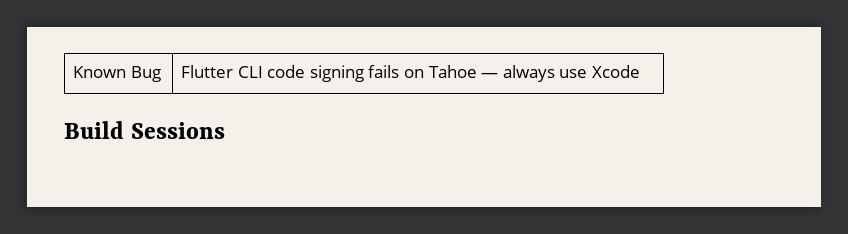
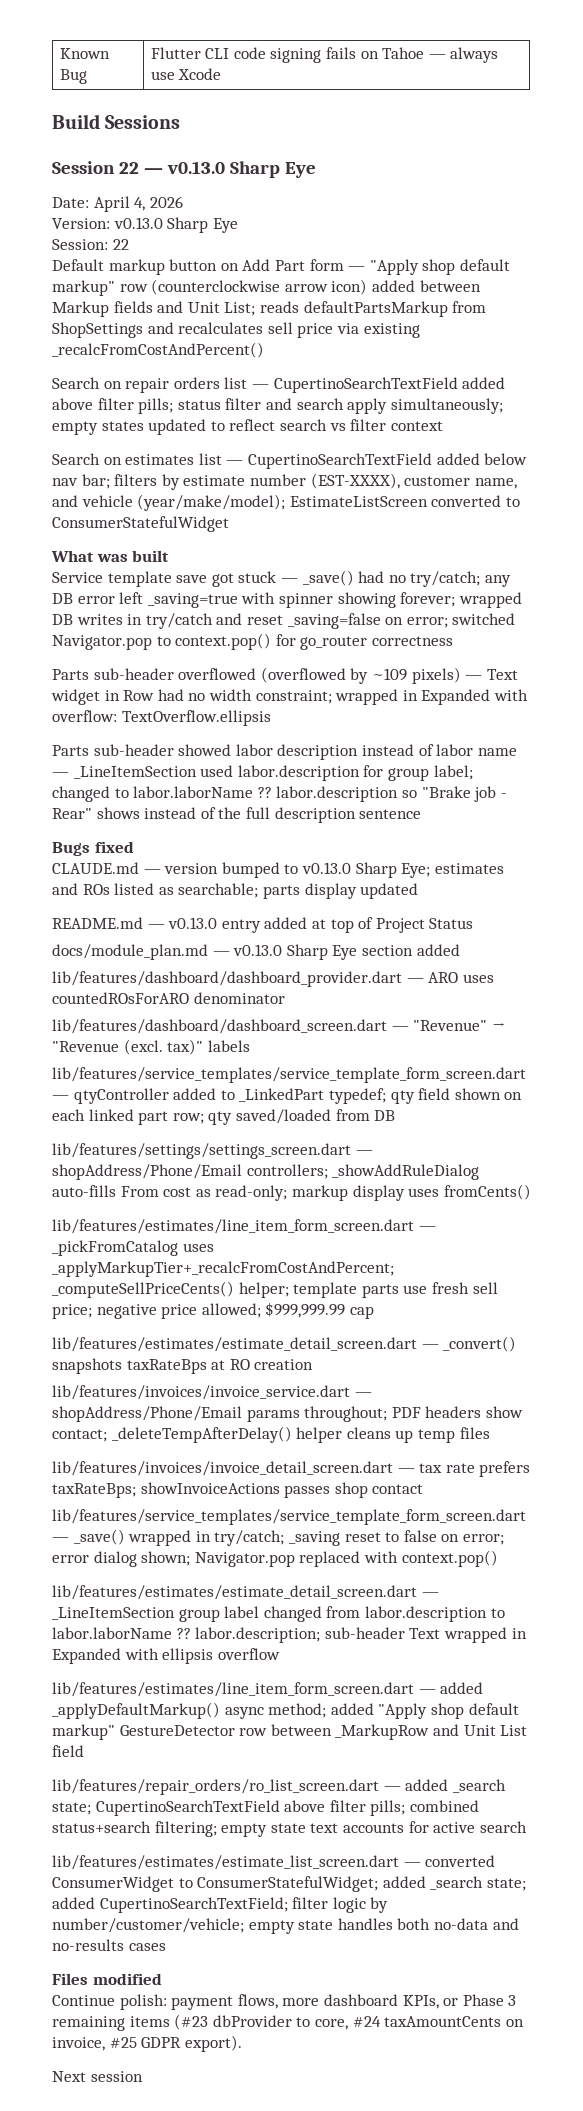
(226, 130) none -> [52,161,316,178] [52,196,183,212] [52,217,238,233] [52,239,129,250] [52,259,510,275] [52,279,481,296] [52,301,487,317] [52,322,420,338] [52,342,264,358] [52,377,506,393] [52,398,503,414] [52,419,443,435] [52,453,528,469] [52,473,517,490] [52,494,520,511] [52,516,229,532] [51,550,170,562] [52,570,511,587] [52,592,522,608] [52,613,516,629] [52,633,453,650] [52,667,518,684] [51,689,528,705] [52,710,271,726] [52,744,517,760] [52,765,473,781] [52,786,507,802] [52,807,422,823] [52,841,134,856] [52,862,504,878] [52,883,419,899] [52,917,474,933] [52,944,460,960] [52,971,494,987] [52,992,285,1004] [52,1019,505,1034] [52,1039,250,1055] [52,1067,526,1083] [52,1088,523,1104] [52,1109,396,1125] [52,1143,373,1159] [52,1164,480,1180] [52,1184,531,1201] [52,1219,436,1234] [52,1240,214,1256] [52,1261,394,1277] [52,1281,498,1298] [52,1302,374,1319] [52,1336,517,1352] [52,1358,314,1374] [52,1385,372,1400] [52,1406,523,1422] [52,1426,490,1443] [52,1461,531,1477] [52,1482,424,1498] [52,1509,526,1525] [52,1529,504,1546] [52,1550,498,1567] [52,1585,439,1600] [52,1606,505,1622] [52,1627,527,1643] [52,1648,280,1664] [52,1682,484,1697] [52,1702,519,1719] [52,1724,528,1740] [52,1745,84,1757] [52,1779,506,1795] [52,1800,479,1816] [52,1821,527,1837] [52,1855,496,1870] [52,1876,526,1892] [52,1897,389,1913] [52,1918,519,1934] [52,1939,166,1951] [52,1973,162,1985] [52,1994,517,2010] [52,2014,524,2031] [52,2035,242,2052] [52,2071,143,2082] // Session 22 — v0.13.0 Sharp Eye // Date: April 4, 2026 // Version: v0.13.0 Sharp Eye // Session: 22 // Default markup button on Add Part form — "Apply shop default markup" row (counterclockwise arrow icon) added between Markup fields and Unit List; reads defaultPartsMarkup from ShopSettings and recalculates sell price via existing _recalcFromCostAndPercent() // Search on repair orders list — CupertinoSearchTextField added above filter pills; status filter and search apply simultaneously; empty states updated to reflect search vs filter context // Search on estimates list — CupertinoSearchTextField added below nav bar; filters by estimate number (EST-XXXX), customer name, and vehicle (year/make/model); EstimateListScreen converted to ConsumerStatefulWidget // What was built // Service template save got stuck — _save() had no try/catch; any DB error left _saving=true with spinner showing forever; wrapped DB writes in try/catch and reset _saving=false on error; switched Navigator.pop to context.pop() for go_router correctness // Parts sub-header overflowed (overflowed by ~109 pixels) — Text widget in Row had no width constraint; wrapped in Expanded with overflow: TextOverflow.ellipsis // Parts sub-header showed labor description instead of labor name — _LineItemSection used labor.description for group label; changed to labor.laborName ?? labor.description so "Brake job - Rear" shows instead of the full description sentence // Bugs fixed // CLAUDE.md — version bumped to v0.13.0 Sharp Eye; estimates and ROs listed as searchable; parts display updated // README.md — v0.13.0 entry added at top of Project Status // docs/module_plan.md — v0.13.0 Sharp Eye section added // lib/features/dashboard/dashboard_provider.dart — ARO uses countedROsForARO denominator // lib/features/dashboard/dashboard_screen.dart — "Revenue" → "Revenue (excl. tax)" labels // lib/features/service_templates/service_template_form_screen.dart — qtyController added to _LinkedPart typedef; qty field shown on each linked part row; qty saved/loaded from DB // lib/features/settings/settings_screen.dart — shopAddress/Phone/Email controllers; _showAddRuleDialog auto-fills From cost as read-only; markup display uses fromCents() // lib/features/estimates/line_item_form_screen.dart — _pickFromCatalog uses _applyMarkupTier+_recalcFromCostAndPercent; _computeSellPriceCents() helper; template parts use fresh sell price; negative price allowed; $999,999.99 cap // lib/features/estimates/estimate_detail_screen.dart — _convert() snapshots taxRateBps at RO creation // lib/features/invoices/invoice_service.dart — shopAddress/Phone/Email params throughout; PDF headers show contact; _deleteTempAfterDelay() helper cleans up temp files // lib/features/invoices/invoice_detail_screen.dart — tax rate prefers taxRateBps; showInvoiceActions passes shop contact // lib/features/service_templates/service_template_form_screen.dart — _save() wrapped in try/catch; _saving reset to false on error; error dialog shown; Navigator.pop replaced with context.pop() // lib/features/estimates/estimate_detail_screen.dart — _LineItemSection group label changed from labor.description to labor.laborName ?? labor.description; sub-header Text wrapped in Expanded with ellipsis overflow // lib/features/estimates/line_item_form_screen.dart — added _applyDefaultMarkup() async method; added "Apply shop default markup" GestureDetector row between _MarkupRow and Unit List field // lib/features/repair_orders/ro_list_screen.dart — added _search state; CupertinoSearchTextField above filter pills; combined status+search filtering; empty state text accounts for active search // lib/features/estimates/estimate_list_screen.dart — converted ConsumerWidget to ConsumerStatefulWidget; added _search state; added CupertinoSearchTextField; filter logic by number/customer/vehicle; empty state handles both no-data and no-results cases // Files modified // Continue polish: payment flows, more dashboard KPIs, or Phase 3 remaining items (#23 dbProvider to core, #24 taxAmountCents on invoice, #25 GDPR export). // Next session

